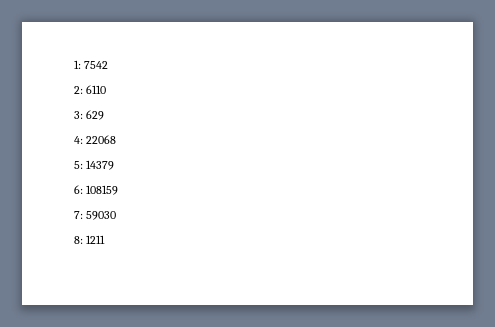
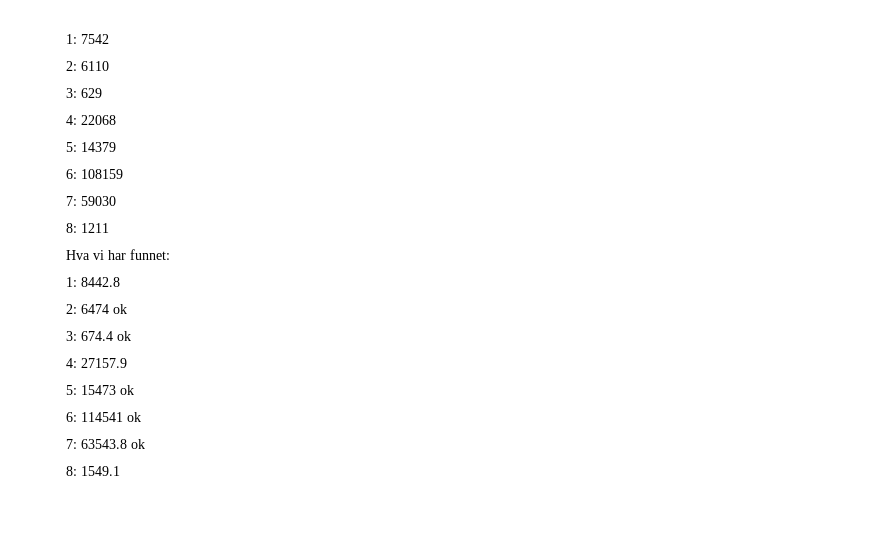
(106, 239) none -> [66,249,170,260] [66,277,120,287] [66,304,127,314] [66,331,131,341] [66,358,127,368] [66,385,134,395] [66,412,141,422] [66,439,145,449] [66,466,120,476] // Hva vi har funnet: // 1: 8442.8 // 2: 6474 ok // 3: 674.4 ok // 4: 27157.9 // 5: 15473 ok // 6: 114541 ok // 7: 63543.8 ok // 8: 1549.1

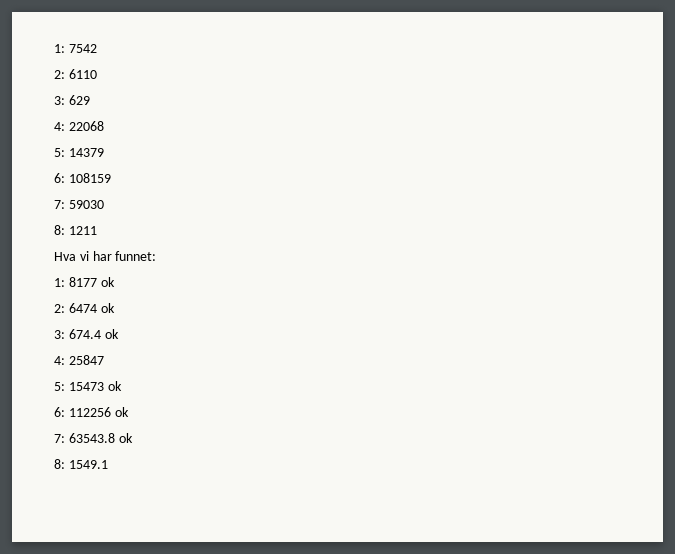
[81,277,120,287] 8442.8 -> [68,277,115,287] 8177 ok
[81,358,127,368] 27157.9 -> [68,355,104,365] 25847
[81,412,123,422] 114541 -> [68,407,111,417] 112256

